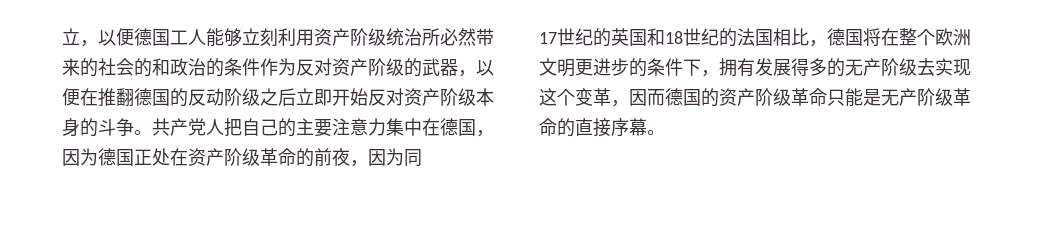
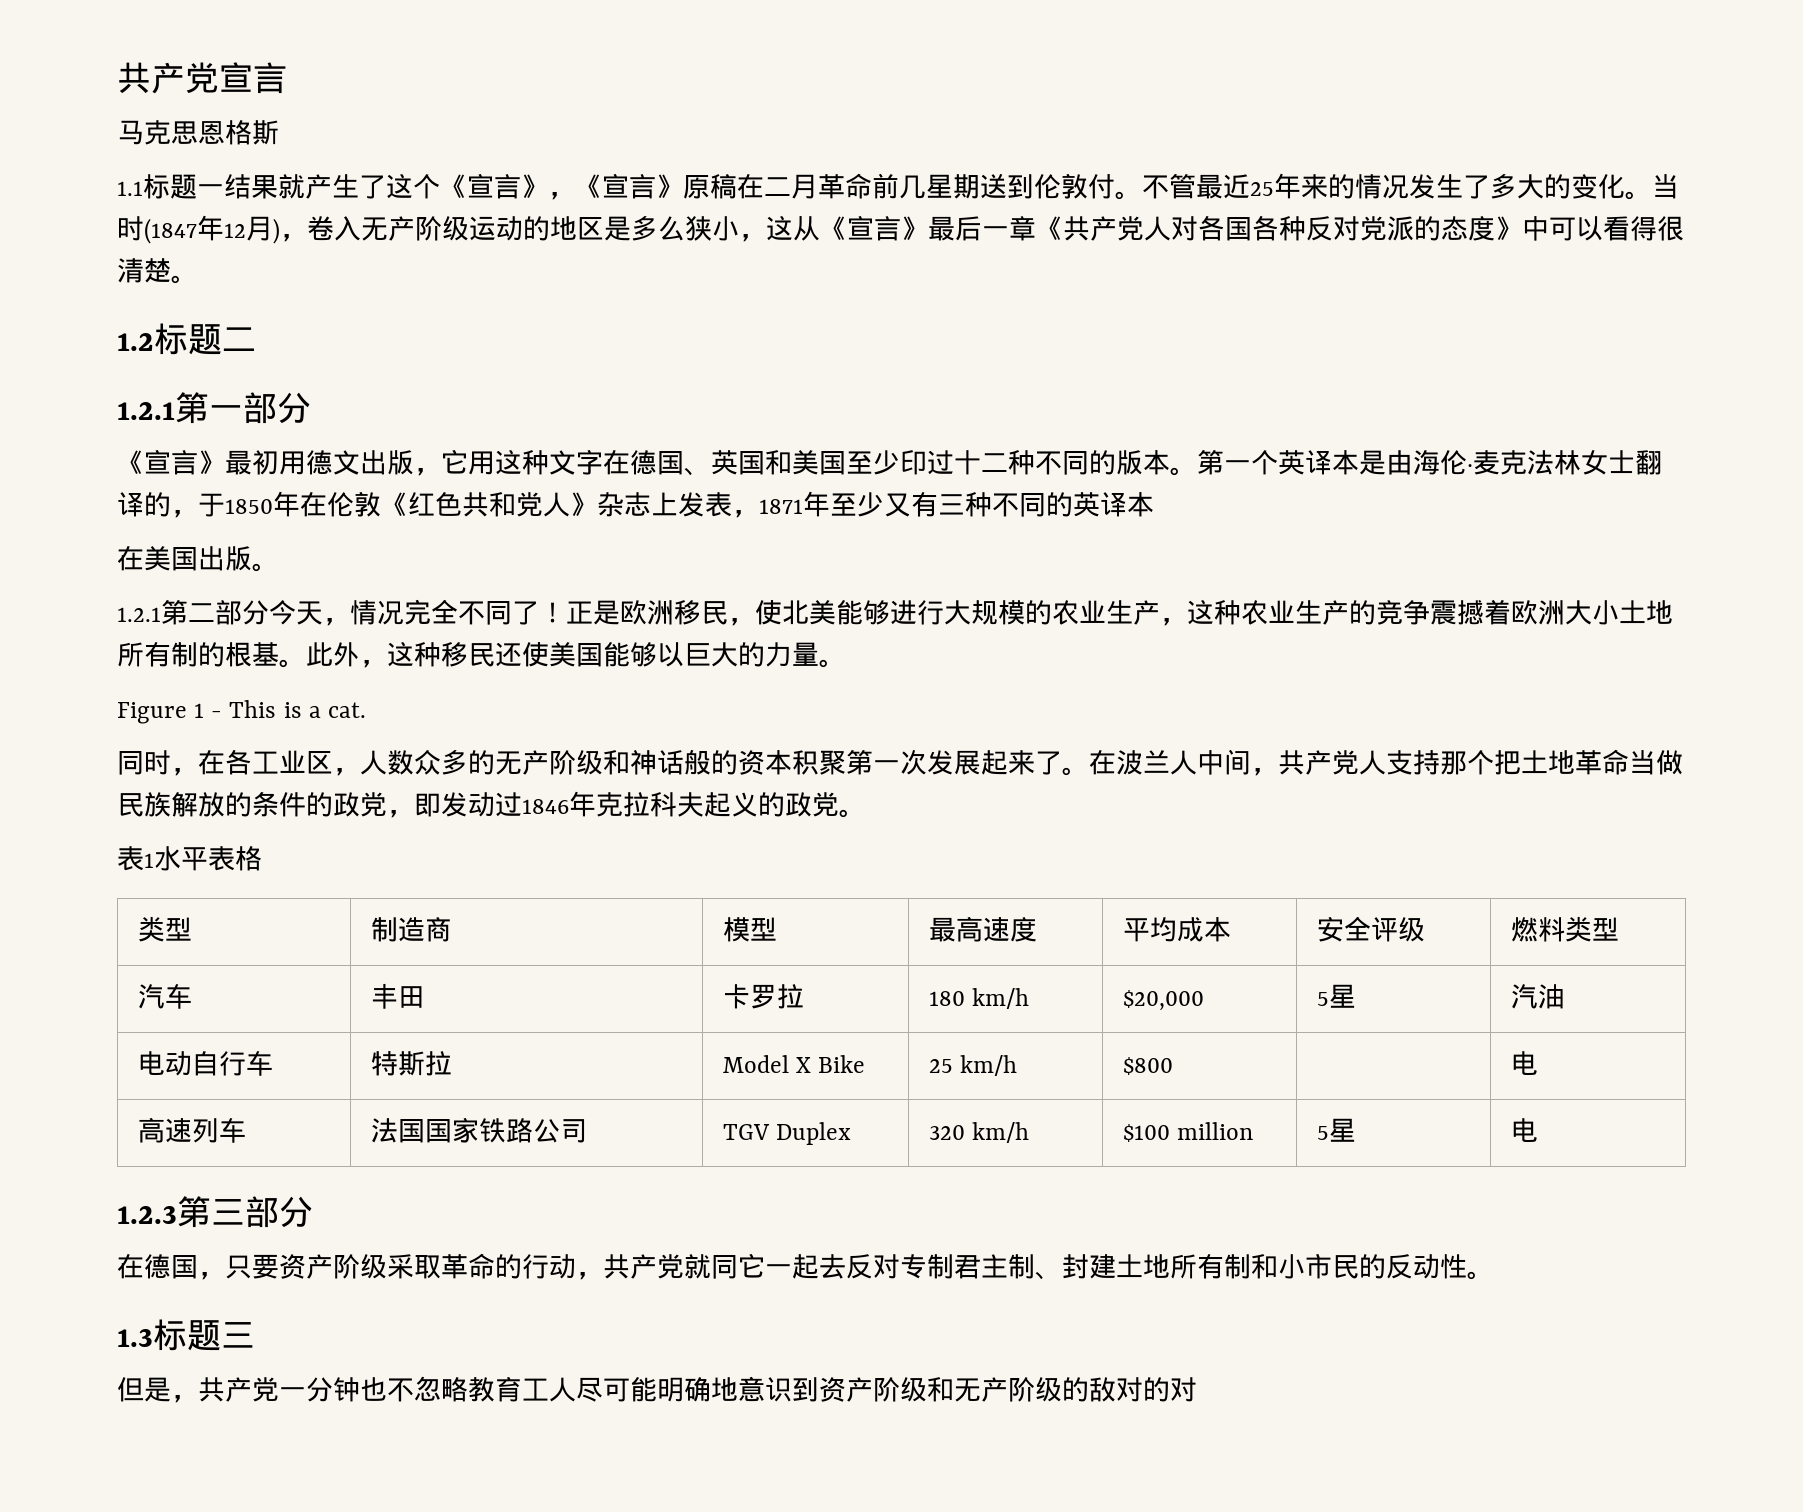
[62,28,494,47] [62,58,494,77] [62,88,494,107] [62,118,494,137] [62,148,422,167] [539,28,971,47] [539,58,971,77] [539,88,971,107] [539,118,665,137] 立，以便德国工人能够立刻利用资产阶级统治所必然带来的社会的和政治的条件作为反对资产阶级的武器，以便在推翻德国的反动阶级之后立即开始反对资产阶级本身的斗争。共产党人把自己的主要注意力集中在德国，因为德国正处在资产阶级革命的前夜，因为同 // 17世纪的英国和18世纪的法国相比，德国将在整个欧洲文明更进步的条件下，拥有发展得多的无产阶级去实现这个变革，因而德国的资产阶级革命只能是无产阶级革命的直接序幕。 -> [117,62,287,94] [117,120,279,145] [117,173,1679,200] [117,215,1684,244] [117,258,198,284] [117,323,256,355] [117,392,311,424] [117,449,1662,476] [117,491,1154,518] [117,546,279,572] [117,599,1673,626] [117,642,846,668] [117,700,366,724] [117,749,1683,776] [117,791,866,818] [117,846,262,871] [138,916,193,942] [371,917,453,942] [723,917,778,942] [929,916,1038,942] [1123,917,1232,942] [1317,916,1426,942] [1511,916,1620,942] [138,984,193,1009] [371,983,426,1009] [723,984,805,1009] [929,988,1030,1009] [1123,990,1205,1011] [1317,984,1357,1008] [1511,984,1566,1009] [138,1051,274,1076] [371,1051,453,1076] [723,1055,866,1073] [929,1055,1018,1076] [1123,1057,1174,1075] [1511,1051,1539,1075] [138,1117,247,1143] [371,1117,588,1143] [723,1122,852,1145] [929,1122,1030,1143] [1123,1122,1254,1142] [1317,1118,1357,1142] [1511,1118,1539,1142] [117,1196,313,1228] [117,1253,1494,1280] [117,1319,255,1351] [117,1376,1197,1403] 共产党宣言 // 马克思恩格斯 // 1.1标题一结果就产生了这个《宣言》，《宣言》原稿在二月革命前几星期送到伦敦付。不管最近25年来的情况发生了多大的变化。当时(1847年12月)，卷入无产阶级运动的地区是多么狭小，这从《宣言》最后一章《共产党人对各国各种反对党派的态度》中可以看得很清楚。 // 1.2标题二 // 1.2.1第一部分 // 《宣言》最初用德文出版，它用这种文字在德国、英国和美国至少印过十二种不同的版本。第一个英译本是由海伦·麦克法林女士翻译的，于1850年在伦敦《红色共和党人》杂志上发表，1871年至少又有三种不同的英译本 // 在美国出版。 // 1.2.1第二部分今天，情况完全不同了！正是欧洲移民，使北美能够进行大规模的农业生产，这种农业生产的竞争震撼着欧洲大小土地所有制的根基。此外，这种移民还使美国能够以巨大的力量。 // Figure 1 - This is a cat. // 同时，在各工业区，人数众多的无产阶级和神话般的资本积聚第一次发展起来了。在波兰人中间，共产党人支持那个把土地革命当做民族解放的条件的政党，即发动过1846年克拉科夫起义的政党。 // 表1水平表格 // 类型 | 制造商 | 模型 | 最高速度 | 平均成本 | 安全评级 | 燃料类型 // 汽车 | 丰田 | 卡罗拉 | 180 km/h | $20,000 | 5星 | 汽油 // 电动自行车 | 特斯拉 | Model X Bike | 25 km/h | $800 | | 电 // 高速列车 | 法国国家铁路公司 | TGV Duplex | 320 km/h | $100 million | 5星 | 电 // 1.2.3第三部分 // 在德国，只要资产阶级采取革命的行动，共产党就同它一起去反对专制君主制、封建土地所有制和小市民的反动性。 // 1.3标题三 // 但是，共产党一分钟也不忽略教育工人尽可能明确地意识到资产阶级和无产阶级的敌对的对

